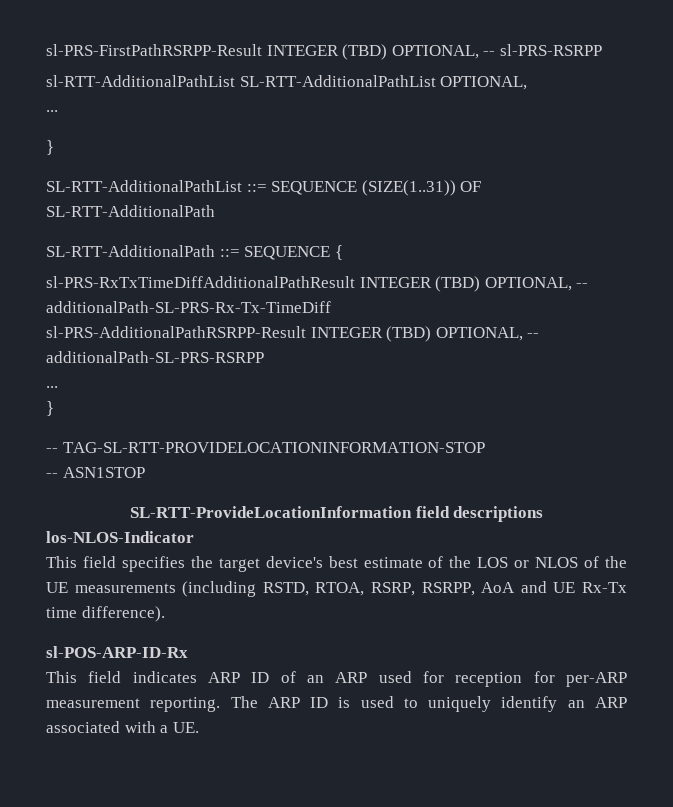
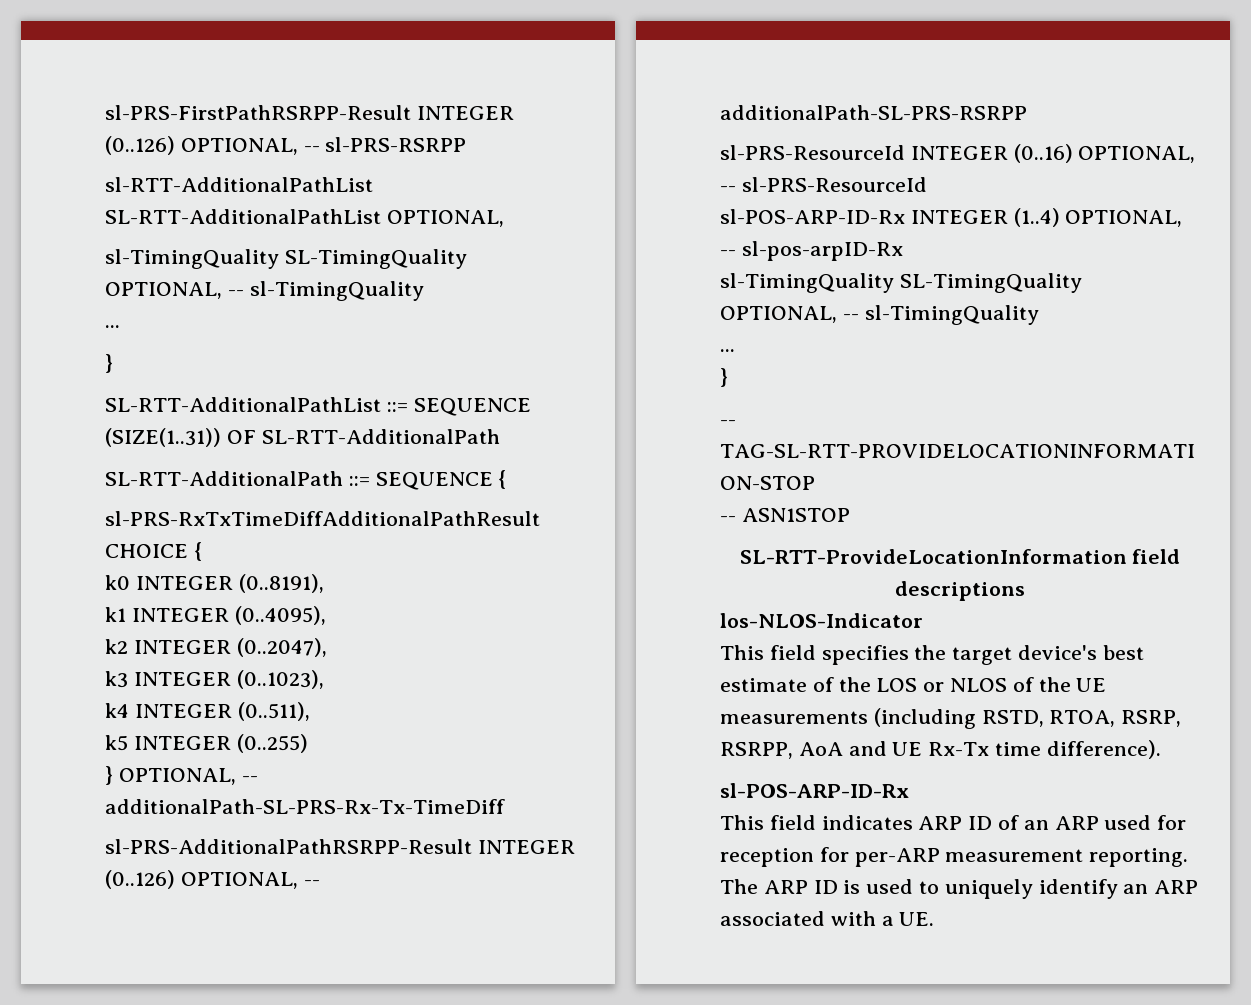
[342,44,388,60] (TBD) -> [105,136,175,155] (0..126)
(528, 83) none -> [105,249,467,269] [105,281,424,301] // sl-TimingQuality SL-TimingQuality OPTIONAL, -- sl-TimingQuality
[359,276,481,292] INTEGER (TBD) -> [105,542,202,561] [105,574,324,593] [105,606,326,625] [105,638,327,657] [105,670,324,689] [105,702,310,721] [105,734,308,753] [105,766,113,785] CHOICE { // k0 INTEGER (0..8191), // k1 INTEGER (0..4095), // k2 INTEGER (0..2047), // k3 INTEGER (0..1023), // k4 INTEGER (0..511), // k5 INTEGER (0..255) // }
[386,326,432,342] (TBD) -> [105,870,175,889] (0..126)
(264, 357) none -> [720,144,1196,163] [720,177,927,192] [720,208,1183,227] [720,241,903,261] [720,273,1082,293] [720,305,1039,325] // sl-PRS-ResourceId INTEGER (0..16) OPTIONAL, -- sl-PRS-ResourceId // sl-POS-ARP-ID-Rx INTEGER (1..4) OPTIONAL, -- sl-pos-arpID-Rx // sl-TimingQuality SL-TimingQuality OPTIONAL, -- sl-TimingQuality

